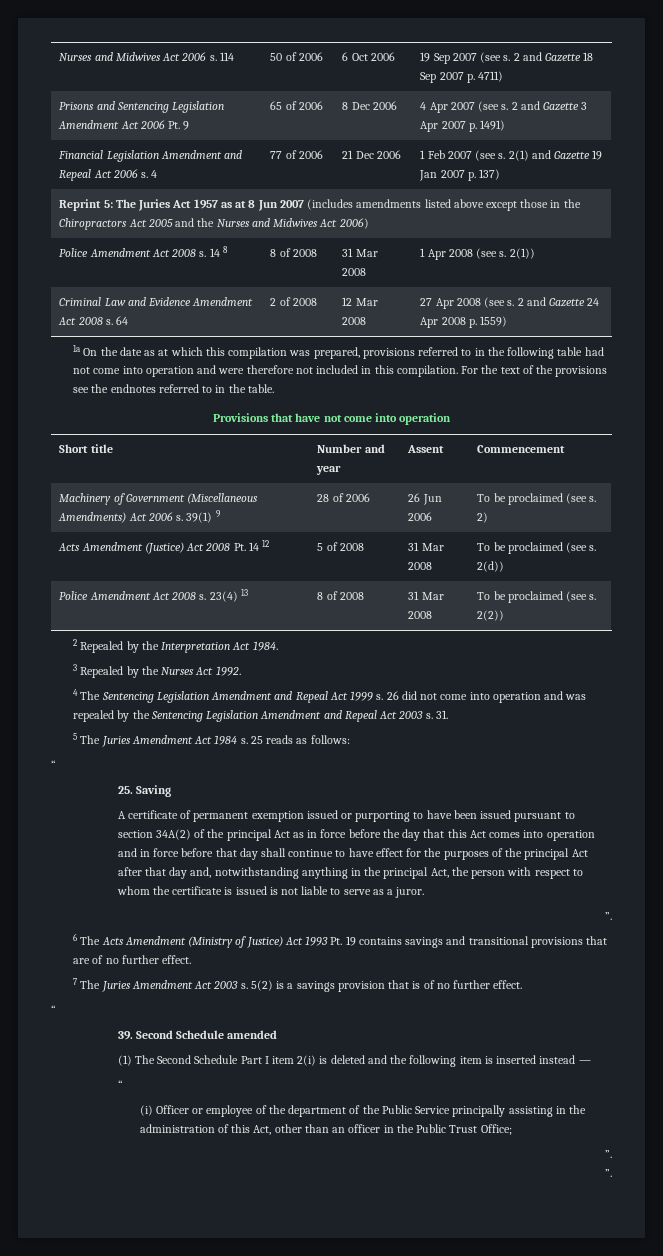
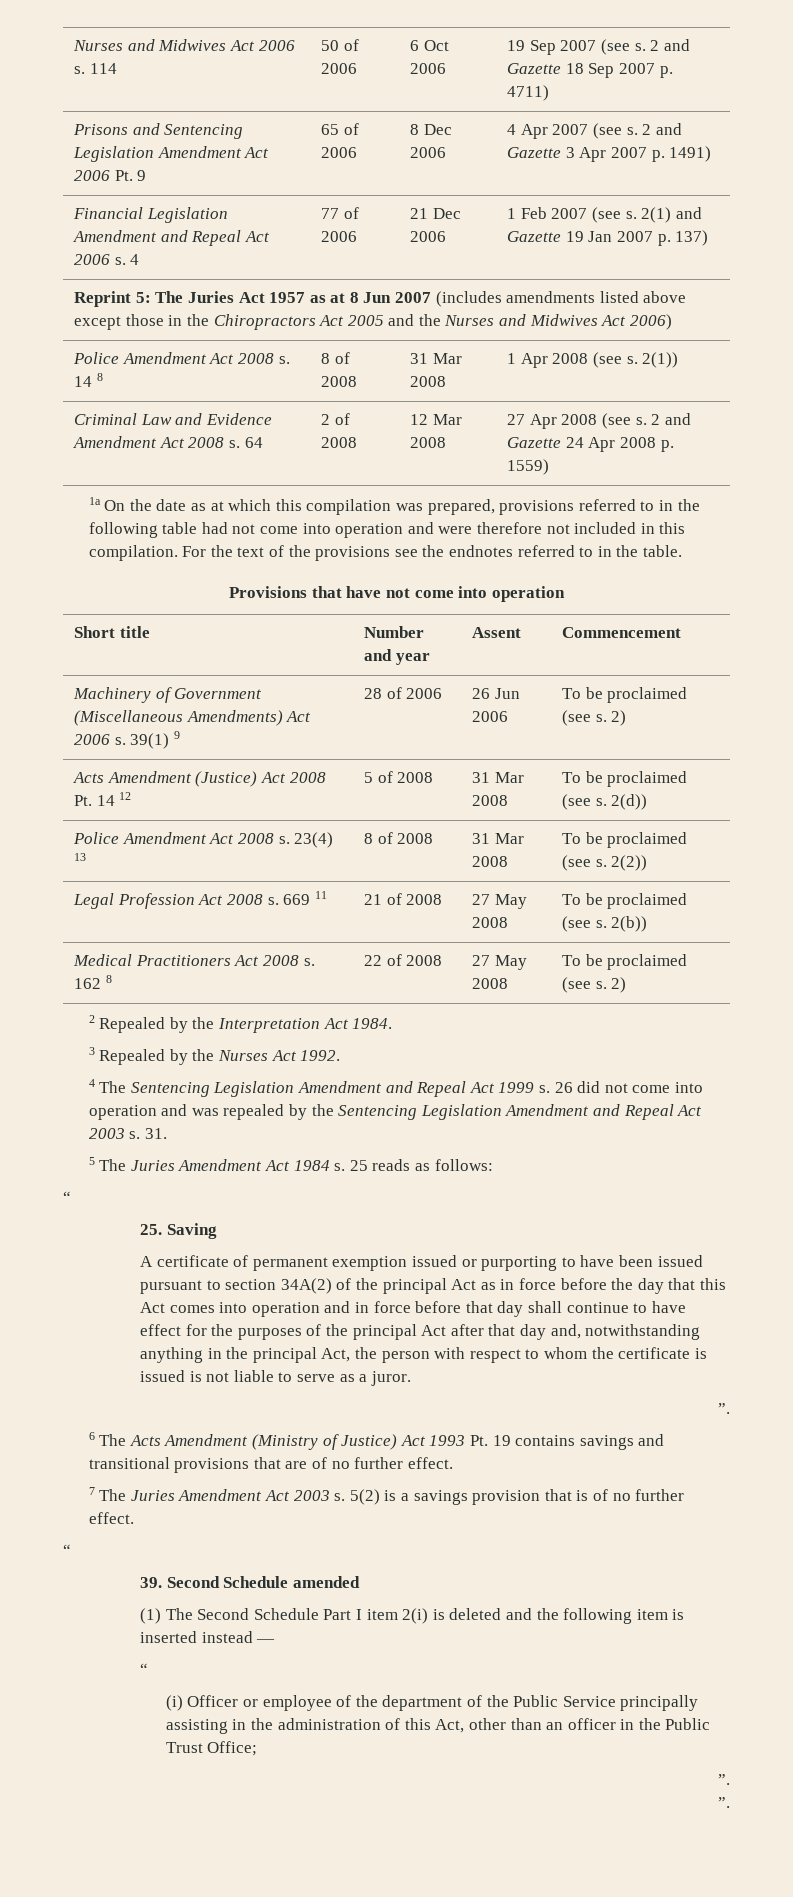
(505, 615) none -> [73,891,327,909] [364,893,443,905] [472,894,527,909] [472,917,509,928] [562,893,688,909] [562,916,648,932] [73,954,315,966] [74,975,112,989] [364,954,443,966] [472,955,527,970] [472,978,509,989] [562,954,688,970] [562,977,627,993] // Legal Profession Act 2008 s. 669 11 | 21 of 2008 | 27 May 2008 | To be proclaimed (see s. 2(b)) // Medical Practitioners Act 2008 s. 162 8 | 22 of 2008 | 27 May 2008 | To be proclaimed (see s. 2)

